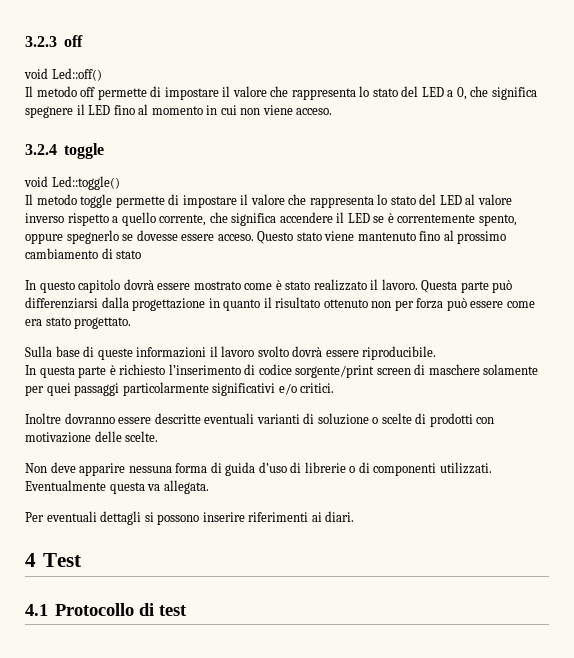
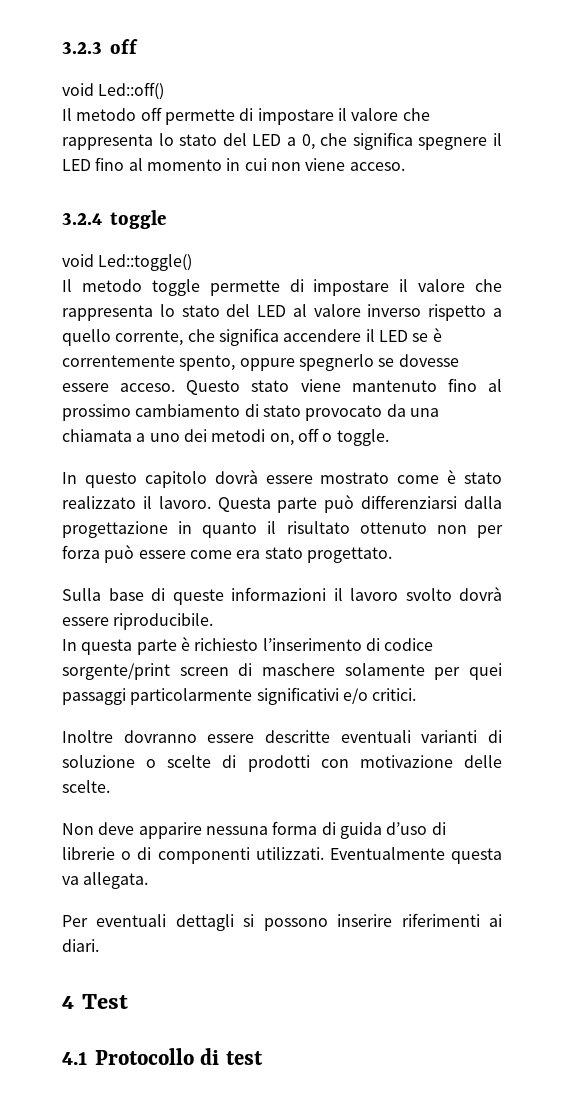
(142, 254) none -> [305,404,439,421] [62,428,389,446] provocato da una chiamata a uno dei metodi on, off o toggle.

